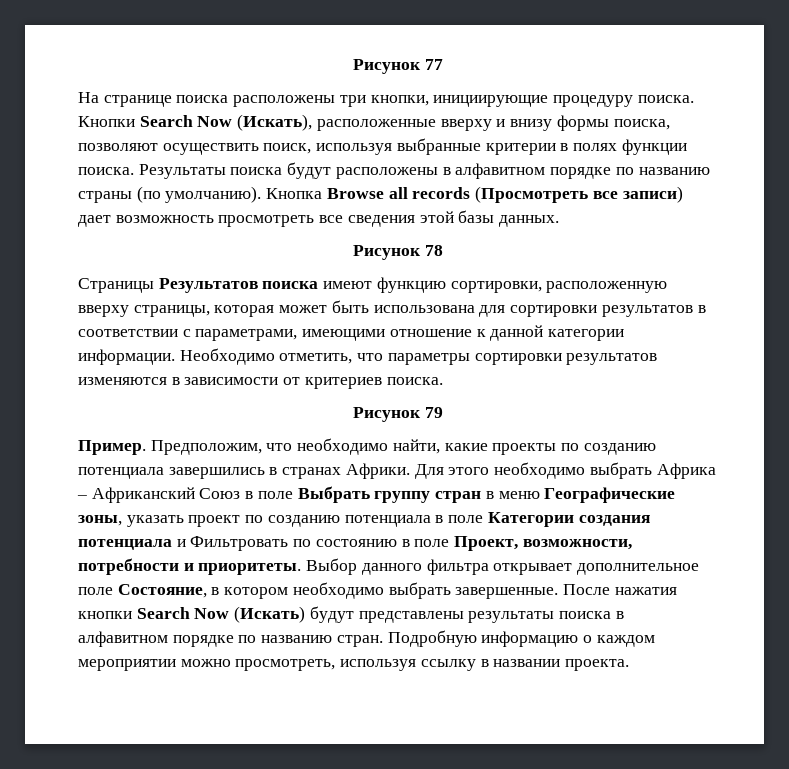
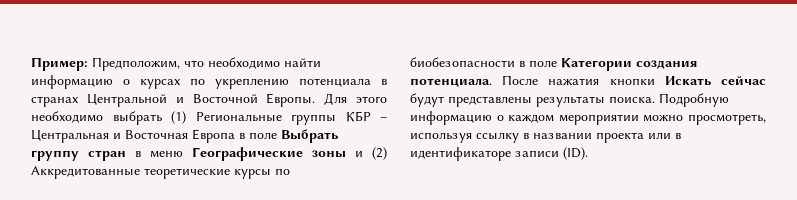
[353,59,443,74] [78,92,694,107] [78,114,670,131] [78,138,687,155] [78,162,710,179] [78,186,683,203] [78,210,560,227] [353,245,443,260] [78,277,668,293] [78,300,706,317] [78,325,625,341] [78,348,658,365] [78,377,443,389] [353,407,443,422] [78,438,656,455] [78,462,716,479] [77,487,241,503] Рисунок 77 // На странице поиска расположены три кнопки, инициирующие процедуру поиска. Кнопки Search Now (Искать), расположенные вверху и внизу формы поиска, позволяют осуществить поиск, используя выбранные критерии в полях функции поиска. Результаты поиска будут расположены в алфавитном порядке по названию страны (по умолчанию). Кнопка Browse all records (Просмотреть все записи) дает возможность просмотреть все сведения этой базы данных. // Рисунок 78 // Страницы Результатов поиска имеют функцию сортировки, расположенную вверху страницы, которая может быть использована для сортировки результатов в соответствии с параметрами, имеющими отношение к данной категории информации. Необходимо отметить, что параметры сортировки результатов изменяются в зависимости от критериев поиска. // Рисунок 79 // Пример. Предположим, что необходимо найти, какие проекты по созданию потенциала завершились в странах Африки. Для этого необходимо выбрать Африка – Африканский Союз -> [31,57,321,71] [31,75,387,89] [31,93,387,107] [31,111,387,125] [31,129,235,143] Пример: Предположим, что необходимо найти информацию о курсах по укреплению потенциала в странах Центральной и Восточной Европы. Для этого необходимо выбрать (1) Региональные группы КБР – Центральная и Восточная Европа
[78,512,650,527] [78,536,632,551] [78,558,700,575] [78,582,677,599] [78,606,624,623] [78,631,383,647] зоны, указать проект по созданию потенциала в поле Категории создания потенциала и Фильтровать по состоянию в поле Проект, возможности, потребности и приоритеты. Выбор данного фильтра открывает дополнительное поле Состояние, в котором необходимо выбрать завершенные. После нажатия кнопки Search Now (Искать) будут представлены результаты поиска в алфавитном порядке по названию стран. -> [312,147,387,160] [31,166,290,179] [410,57,697,71] [410,75,766,87] [410,93,655,107] зоны и (2) Аккредитованные теоретические курсы по биобезопасности в поле Категории создания потенциала. После нажатия кнопки Искать сейчас будут представлены результаты поиска.
[565,659,630,671] проекта. -> [596,132,681,143] [410,147,588,161] проекта или в идентификаторе записи (ID).

